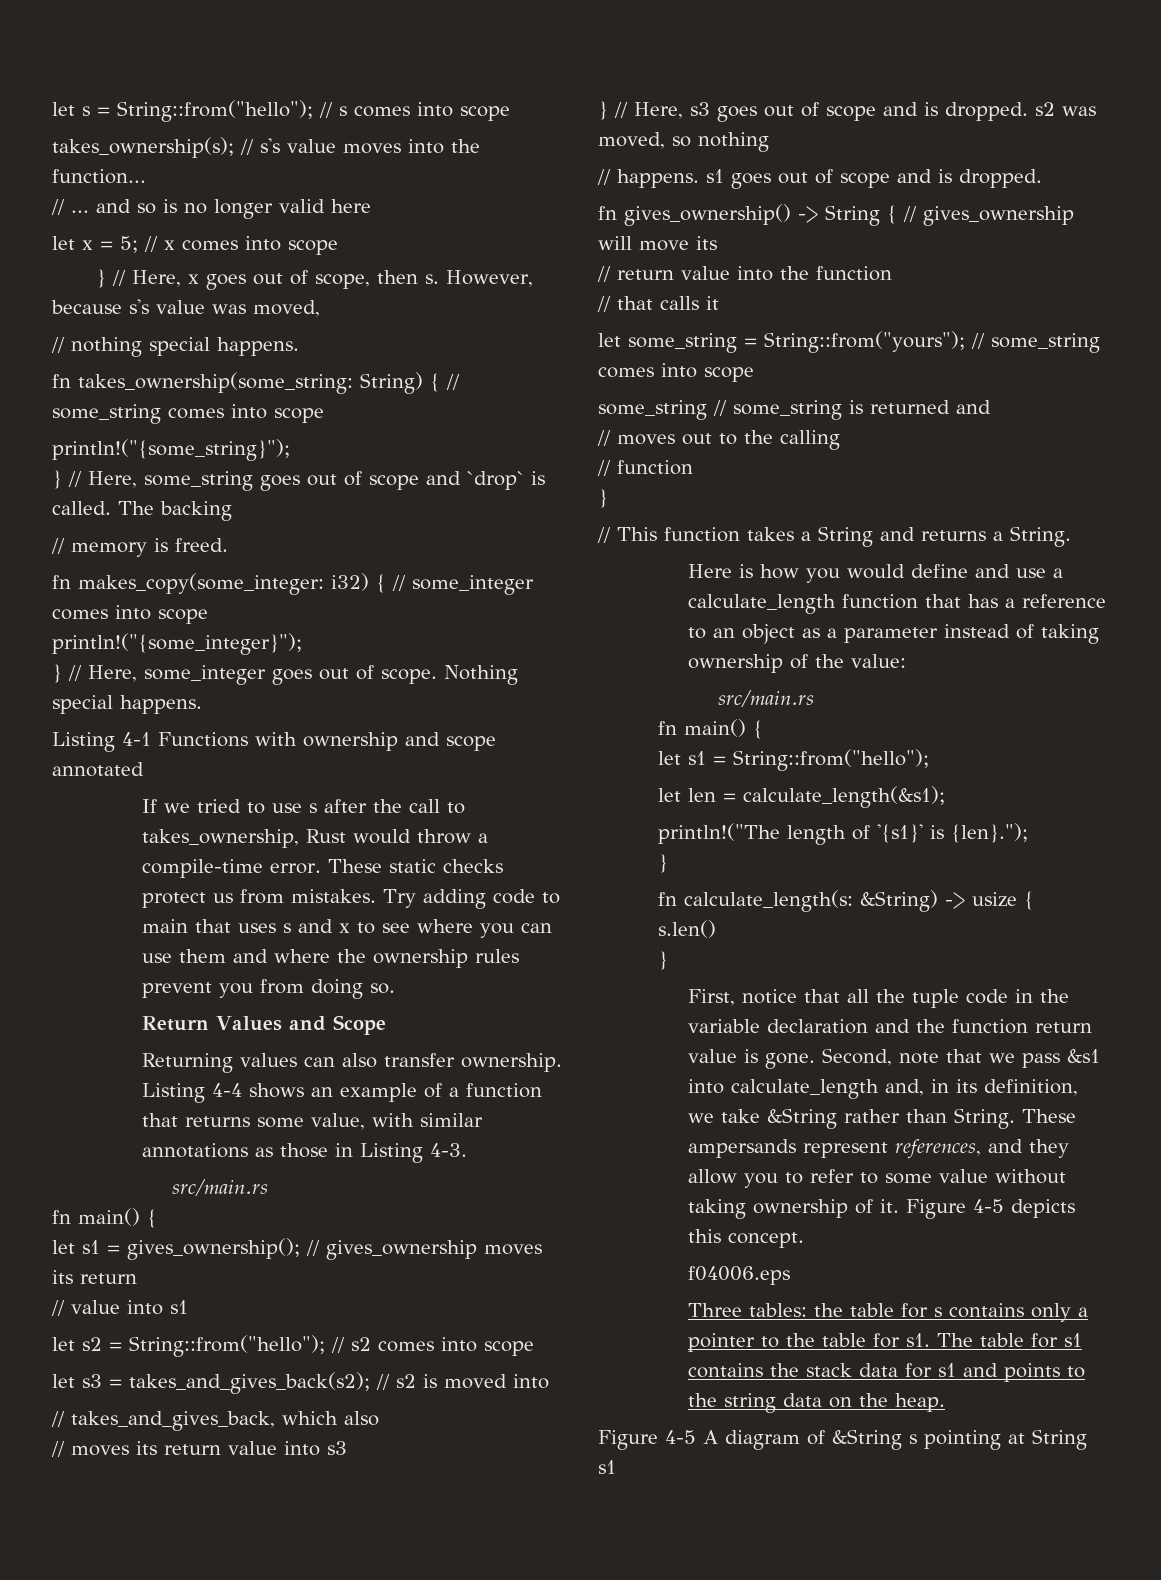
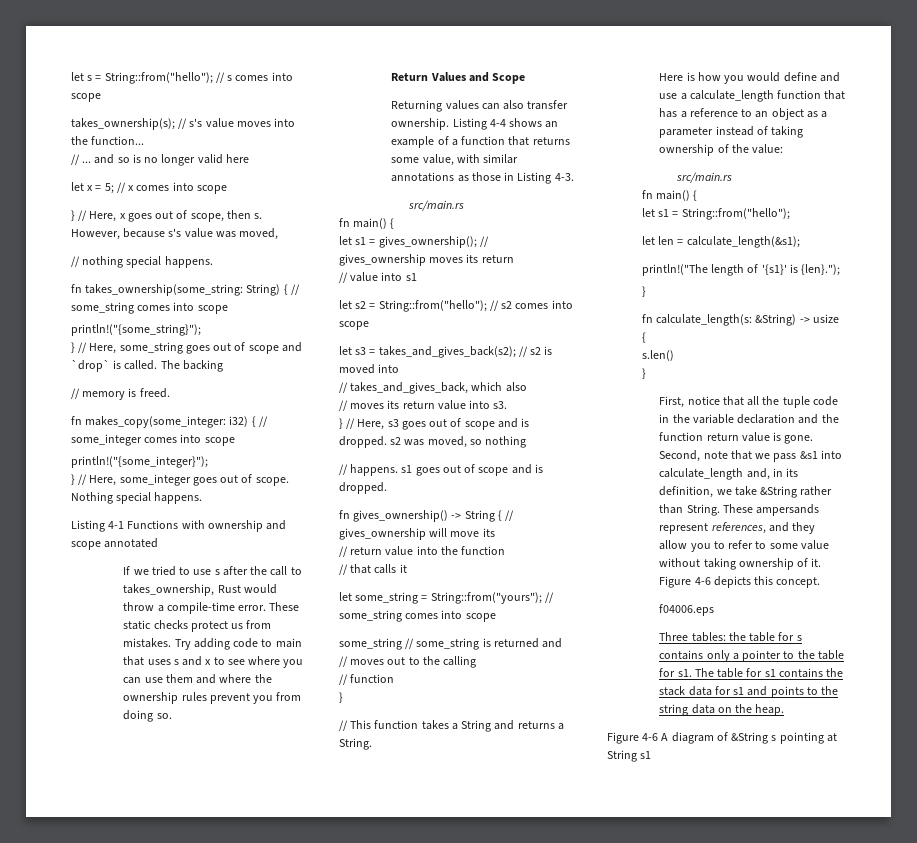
[327,1441,347,1455] s3 -> [493,401,508,409] s3.
[973,1199,1005,1213] 4-5 -> [694,577,711,585] 4-6
[665,1430,696,1444] 4-5 -> [642,733,659,741] 4-6

